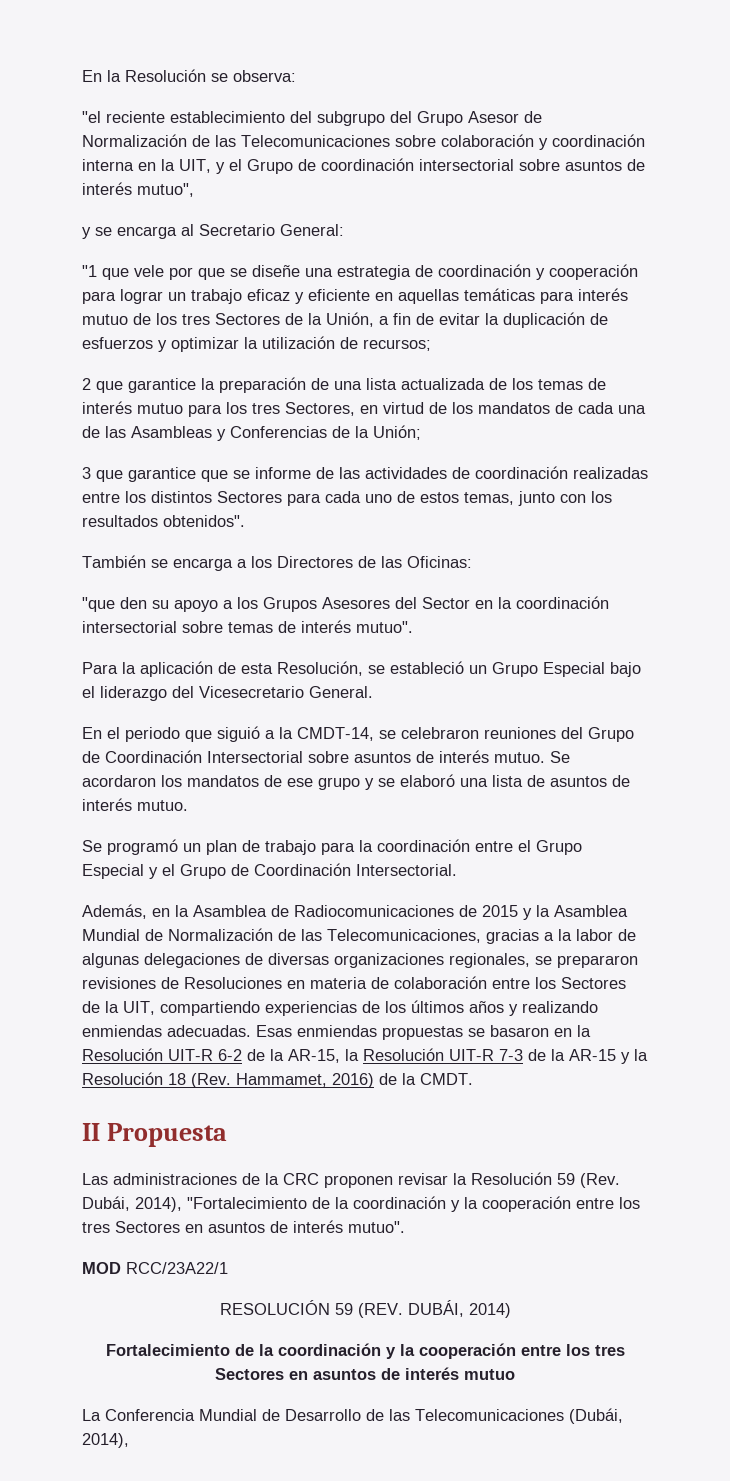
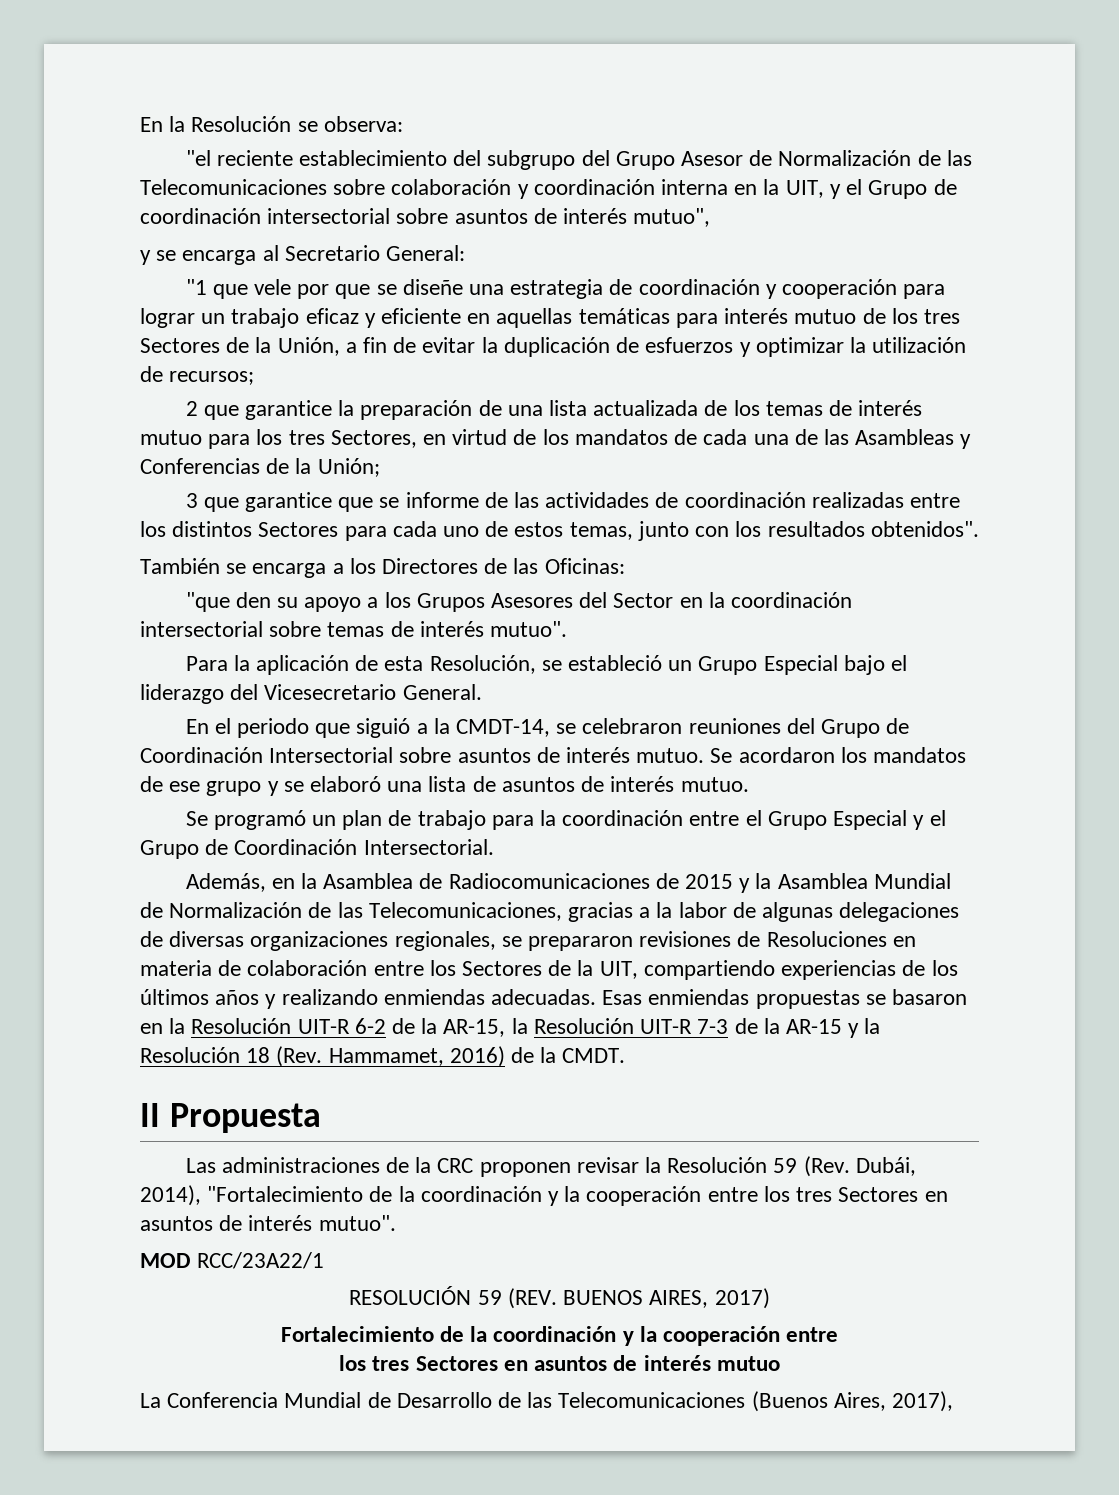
[407,1300,511,1318] DUBÁI, 2014) -> [563,1288,770,1309] BUENOS AIRES, 2017)
(561, 1350) none -> (839, 1334) //
[569,1408,623,1424] [82,1433,129,1448] (Dubái, 2014), -> [751,1391,954,1412] (Buenos Aires, 2017),

